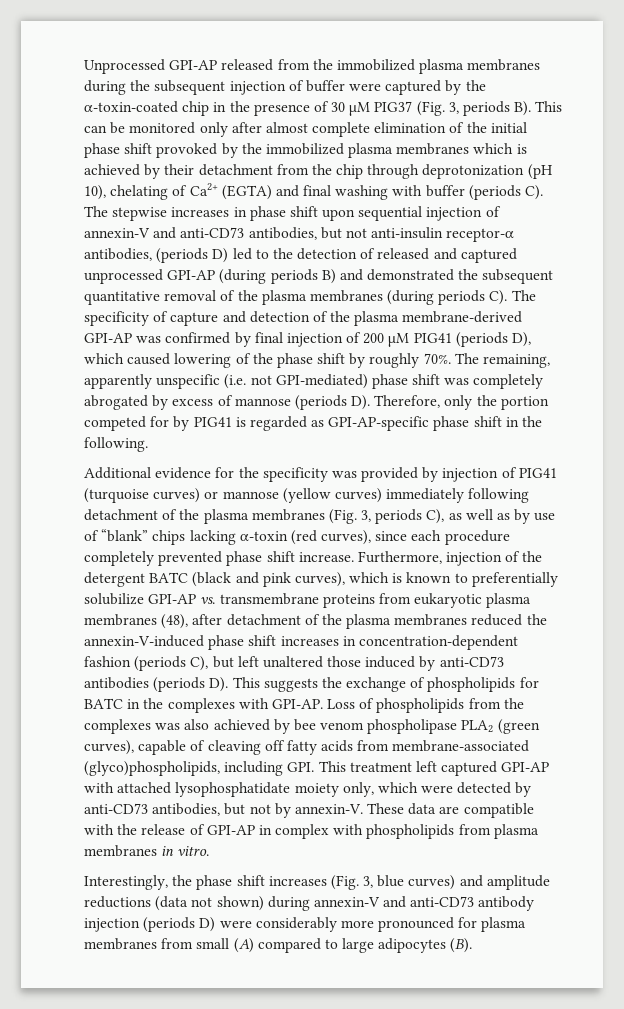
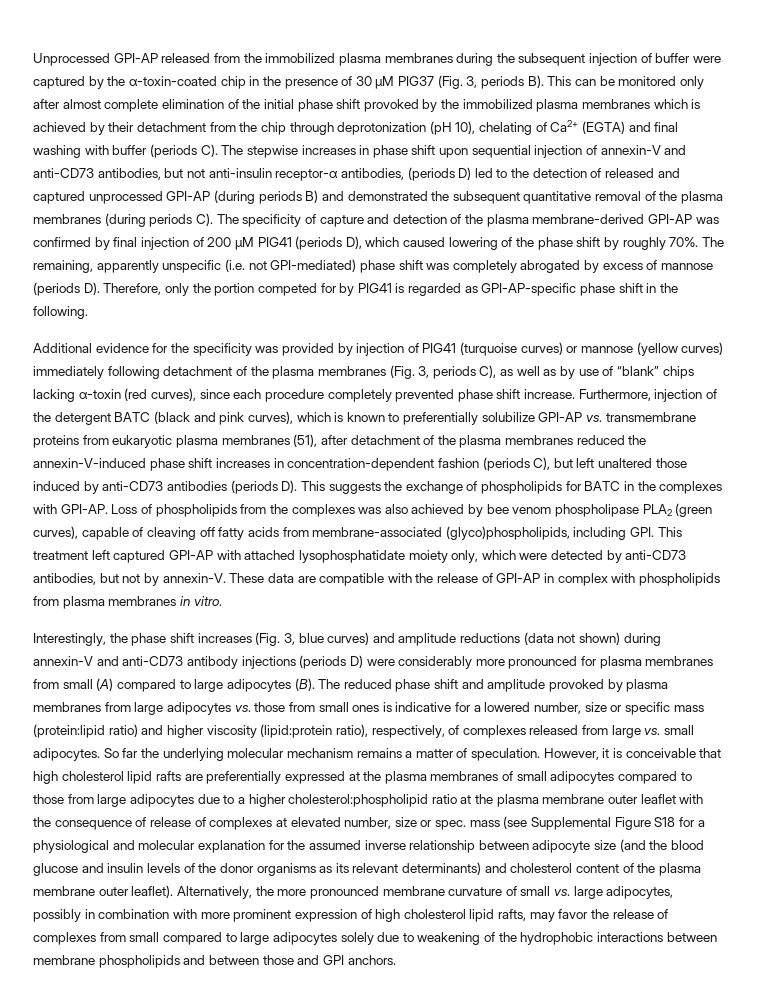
[161,614,189,629] (48), -> [293,434,318,447] (51),
[84,918,140,932] injection -> [241,656,296,669] injections
(473, 945) none -> [318,679,669,692] [33,702,704,715] [33,724,695,738] [33,748,722,761] [33,771,692,784] [33,794,704,807] [33,816,705,830] [33,839,705,853] [33,862,701,876] [33,885,674,899] [33,909,669,922] [33,932,717,945] [33,955,396,968] The reduced phase shift and amplitude provoked by plasma membranes from large adipocytes vs. those from small ones is indicative for a lowered number, size or specific mass (protein:lipid ratio) and higher viscosity (lipid:protein ratio), respectively, of complexes released from large vs. small adipocytes. So far the underlying molecular mechanism remains a matter of speculation. However, it is conceivable that high cholesterol lipid rafts are preferentially expressed at the plasma membranes of small adipocytes compared to those from large adipocytes due to a higher cholesterol:phospholipid ratio at the plasma membrane outer leaflet with the consequence of release of complexes at elevated number, size or spec. mass (see Supplemental Figure S18 for a physiological and molecular explanation for the assumed inverse relationship between adipocyte size (and the blood glucose and insulin levels of the donor organisms as its relevant determinants) and cholesterol content of the plasma membrane outer leaflet). Alternatively, the more pronounced membrane curvature of small vs. large adipocytes, possibly in combination with more prominent expression of high cholesterol lipid rafts, may favor the release of complexes from small compared to large adipocytes solely due to weakening of the hydrophobic interactions between membrane phospholipids and between those and GPI anchors.

